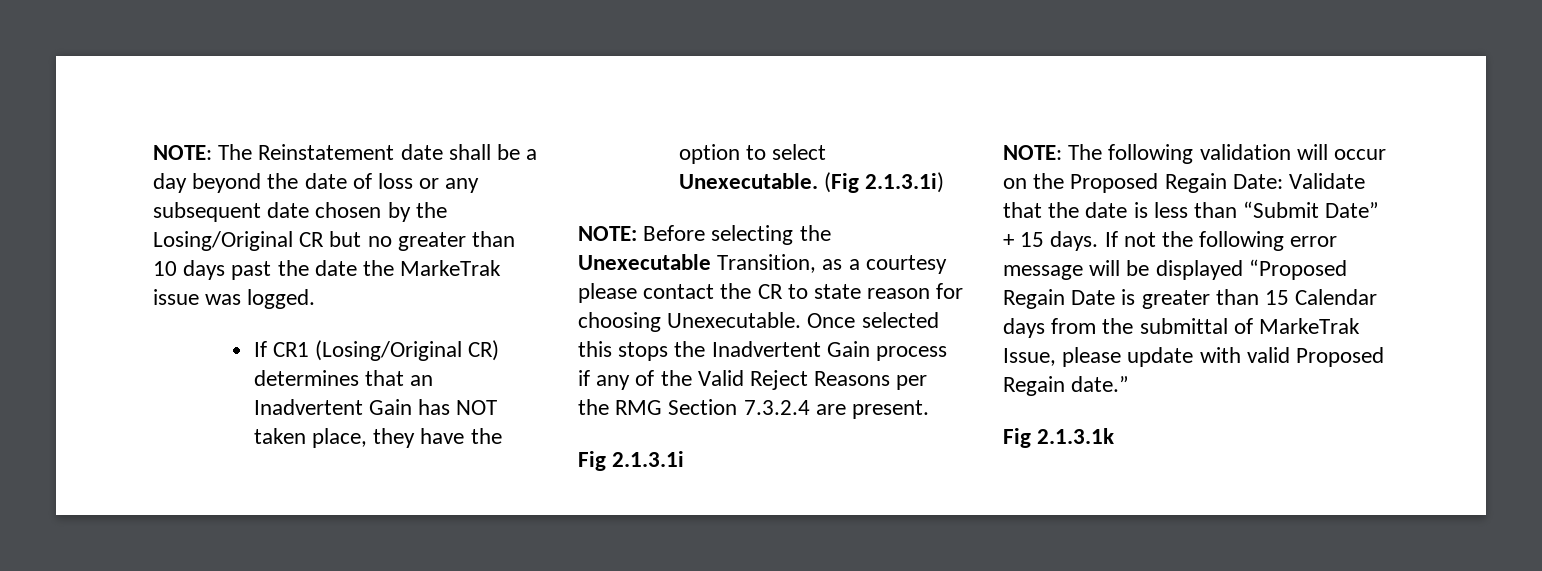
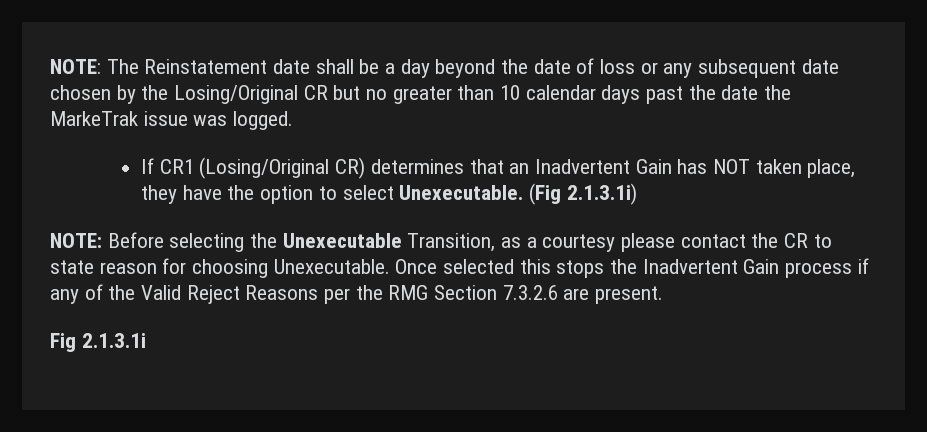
(177, 268) none -> [525,85,596,100] calendar
[743,400,810,415] 7.3.2.4 -> [502,285,558,300] 7.3.2.6
[1003,144,1387,164] [1003,173,1366,193] [1003,201,1380,218] [1003,231,1338,251] [1003,259,1347,280] [1003,289,1378,309] [1003,318,1361,338] [1003,347,1385,367] [1003,376,1130,396] [1003,428,1115,448] // NOTE: The following validation will occur on the Proposed Regain Date: Validate that the date is less than “Submit Date” + 15 days. If not the following error message will be displayed “Proposed Regain Date is greater than 15 Calendar days from the submittal of MarkeTrak Issue, please update with valid Proposed Regain date.” // Fig 2.1.3.1k -> (146, 340) none

